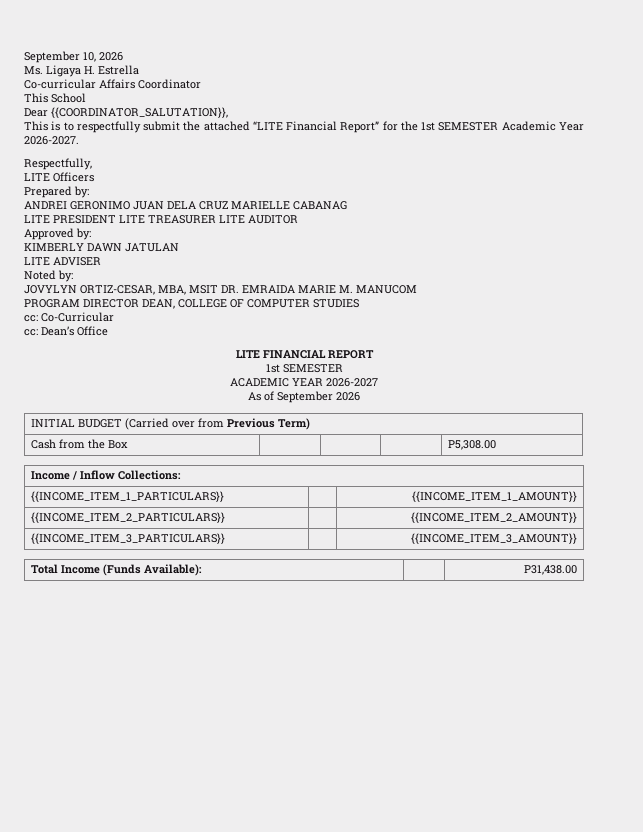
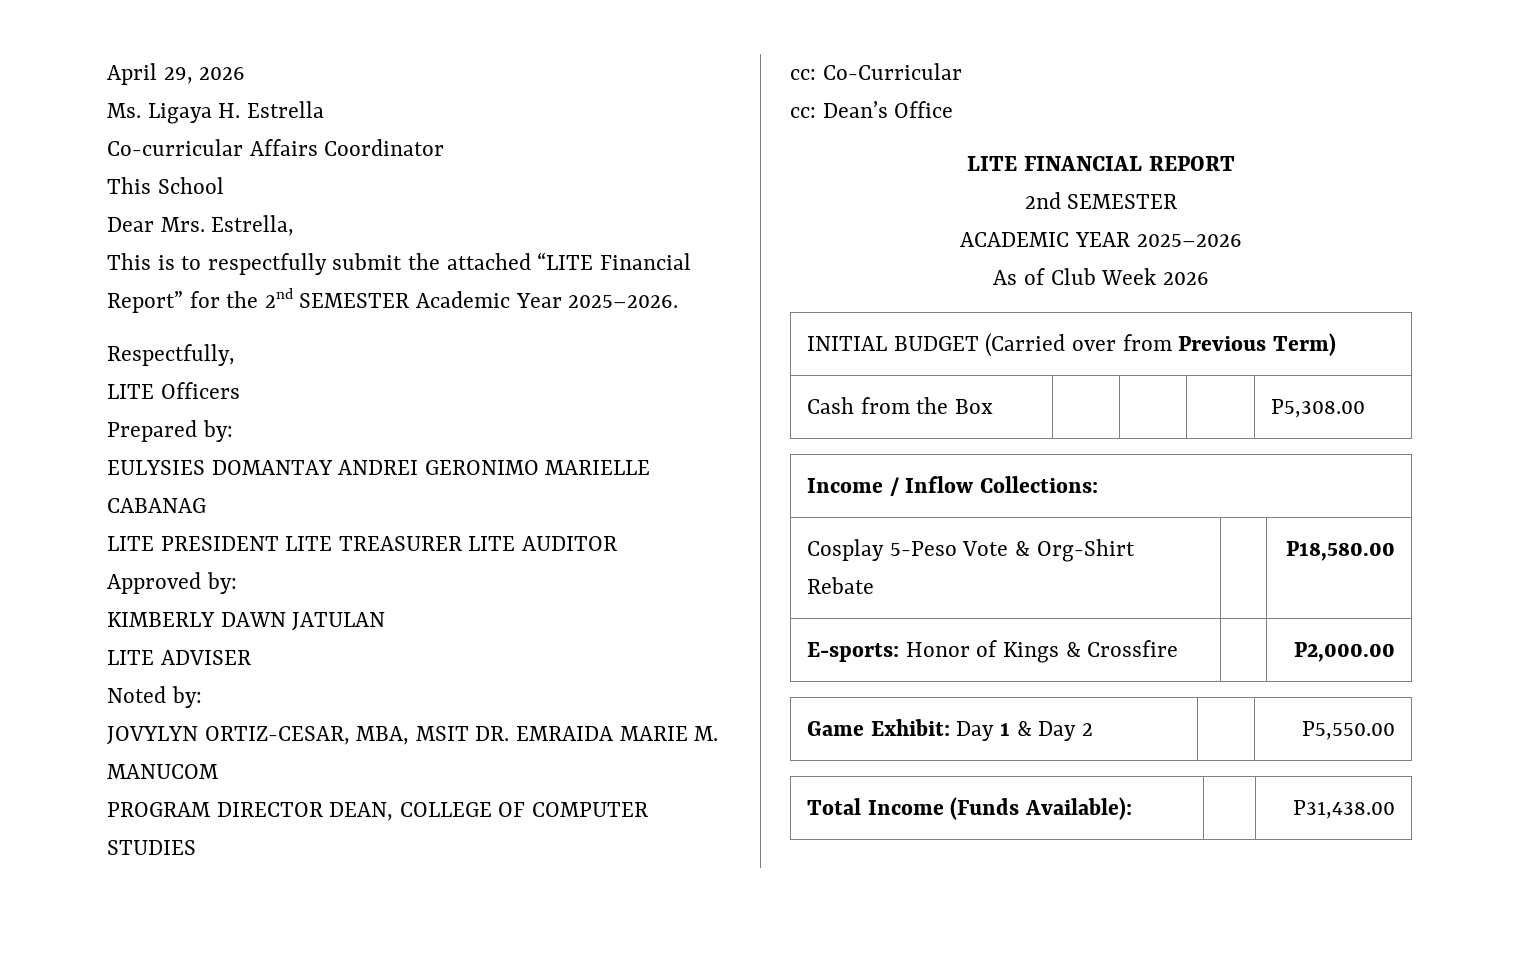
[24,51,96,63] September 10, -> [107,63,193,85] April 29,
[51,107,228,118] {{COORDINATOR_SALUTATION}}, -> [160,215,295,236] Mrs. Estrella,
[421,122,436,131] 1st -> [264,288,293,308] 2nd
[24,136,79,145] 2026-2027. -> [568,295,679,308] 2025–2026.
[24,201,228,210] ANDREI GERONIMO JUAN DELA CRUZ -> [107,460,539,475] EULYSIES DOMANTAY ANDREI GERONIMO
[265,364,280,373] 1st -> [1024,192,1061,209] 2nd
[326,378,378,387] 2026-2027 -> [1136,234,1242,247] 2025–2026
[277,391,333,403] September -> [1050,268,1157,285] Club Week
[31,491,225,502] [411,491,577,502] [31,512,226,523] [410,512,577,523] [31,533,226,544] [410,533,577,544] {{INCOME_ITEM_1_PARTICULARS}} | | {{INCOME_ITEM_1_AMOUNT}} // {{INCOME_ITEM_2_PARTICULARS}} | | {{INCOME_ITEM_2_AMOUNT}} // {{INCOME_ITEM_3_PARTICULARS}} | | {{INCOME_ITEM_3_AMOUNT}} -> [807,539,1135,562] [807,577,875,594] [1285,541,1395,561] [807,640,1179,663] [1293,642,1395,662] [807,719,1093,741] [1301,721,1395,740] Cosplay 5-Peso Vote & Org-Shirt Rebate | | P18,580.00 // E-sports: Honor of Kings & Crossfire | | P2,000.00 // Game Exhibit: Day 1 & Day 2 | | P5,550.00

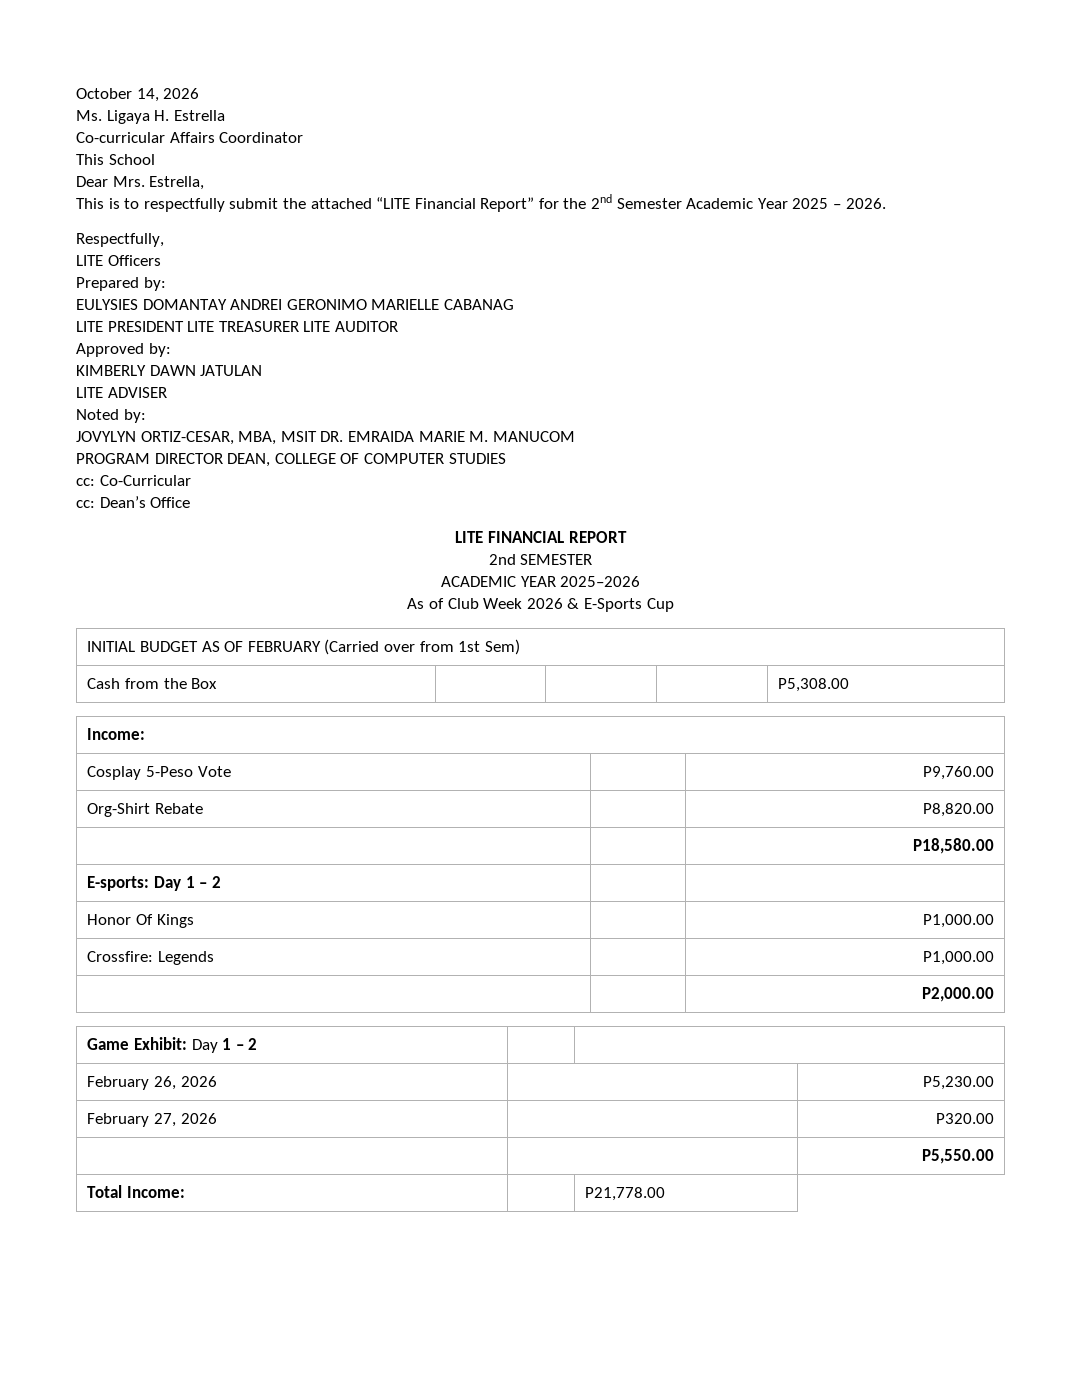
[107,63,193,85] April 29, -> [76,88,159,102] October 14,
[299,293,410,308] SEMESTER -> [616,198,682,209] Semester
[568,295,679,308] 2025–2026. -> [792,198,886,209] 2025 – 2026.
(1209, 278) none -> [567,598,674,612] & E-Sports Cup
(979, 343) none -> [201,641,321,652] AS OF FEBRUARY
[1178,333,1336,356] Previous Term) -> [458,639,520,655] 1st Sem)
[807,476,1099,496] Income / Inflow Collections: -> [87,728,146,740] Income:
[1015,541,1031,556] & -> [922,766,994,780] | | P9,760.00 //
(875, 585) none -> [922,803,994,817] | P8,820.00 // |
[905,640,1179,663] Honor of Kings & Crossfire -> [154,876,221,891] [87,914,194,928] [922,914,994,928] [87,951,215,965] [922,951,994,965] Day 1 – 2 | | // Honor Of Kings | | P1,000.00 // Crossfire: Legends | | P1,000.00 //
[1016,721,1093,741] [1301,721,1395,740] [807,797,1133,820] [1292,800,1395,819] & Day 2 | | P5,550.00 // Total Income (Funds Available): | | P31,438.00 -> [235,1038,258,1050] [87,1076,217,1090] [922,1076,994,1090] [87,1113,217,1127] [935,1113,994,1124] [921,1149,994,1164] [87,1185,186,1198] [585,1187,666,1201] – 2 | | // February 26, 2026 | | P5,230.00 // February 27, 2026 | | P320.00 // | | P5,550.00 // Total Income: | | P21,778.00

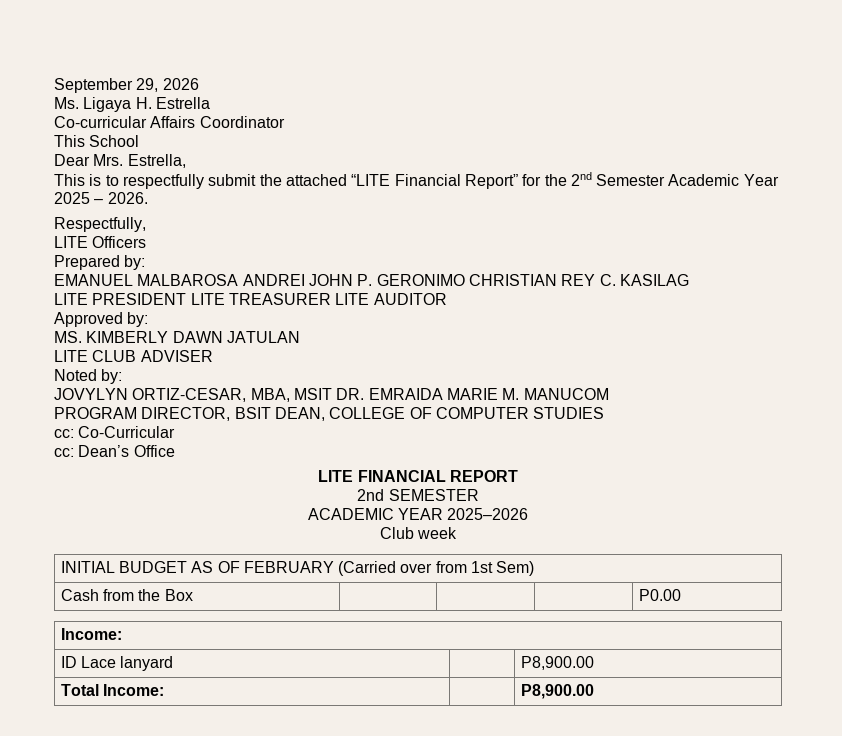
[76,88,159,102] October 14, -> [54,78,159,93] September 29,
[76,299,514,310] EULYSIES DOMANTAY ANDREI GERONIMO MARIELLE CABANAG -> [54,274,689,286] EMANUEL MALBAROSA ANDREI JOHN P. GERONIMO CHRISTIAN REY C. KASILAG
(171, 350) none -> [54,331,82,343] MS.
(103, 392) none -> [92,350,137,362] CLUB
[154,453,223,464] DIRECTOR -> [141,407,271,421] DIRECTOR, BSIT
[407,598,674,612] As of Club Week 2026 & E-Sports Cup -> [379,527,458,539] Club week
[778,678,850,692] P5,308.00 -> [638,589,681,601] P0.00
[87,766,231,780] [922,766,994,780] [87,803,204,817] [922,803,994,817] [912,838,994,854] [87,876,221,891] [87,914,194,928] [922,914,994,928] [87,951,215,965] [922,951,994,965] [921,987,994,1002] [87,1037,258,1053] [87,1076,217,1090] [922,1076,994,1090] [87,1113,217,1127] [935,1113,994,1124] [921,1149,994,1164] Cosplay 5-Peso Vote | | P9,760.00 // Org-Shirt Rebate | | P8,820.00 // | | P18,580.00 // E-sports: Day 1 – 2 | | // Honor Of Kings | | P1,000.00 // Crossfire: Legends | | P1,000.00 // | | P2,000.00 // Game Exhibit: Day 1 – 2 | | // February 26, 2026 | | P5,230.00 // February 27, 2026 | | P320.00 // | | P5,550.00 -> [60,656,174,671] [520,656,594,670] ID Lace lanyard | | P8,900.00
[585,1187,666,1201] P21,778.00 -> [520,684,594,699] P8,900.00

